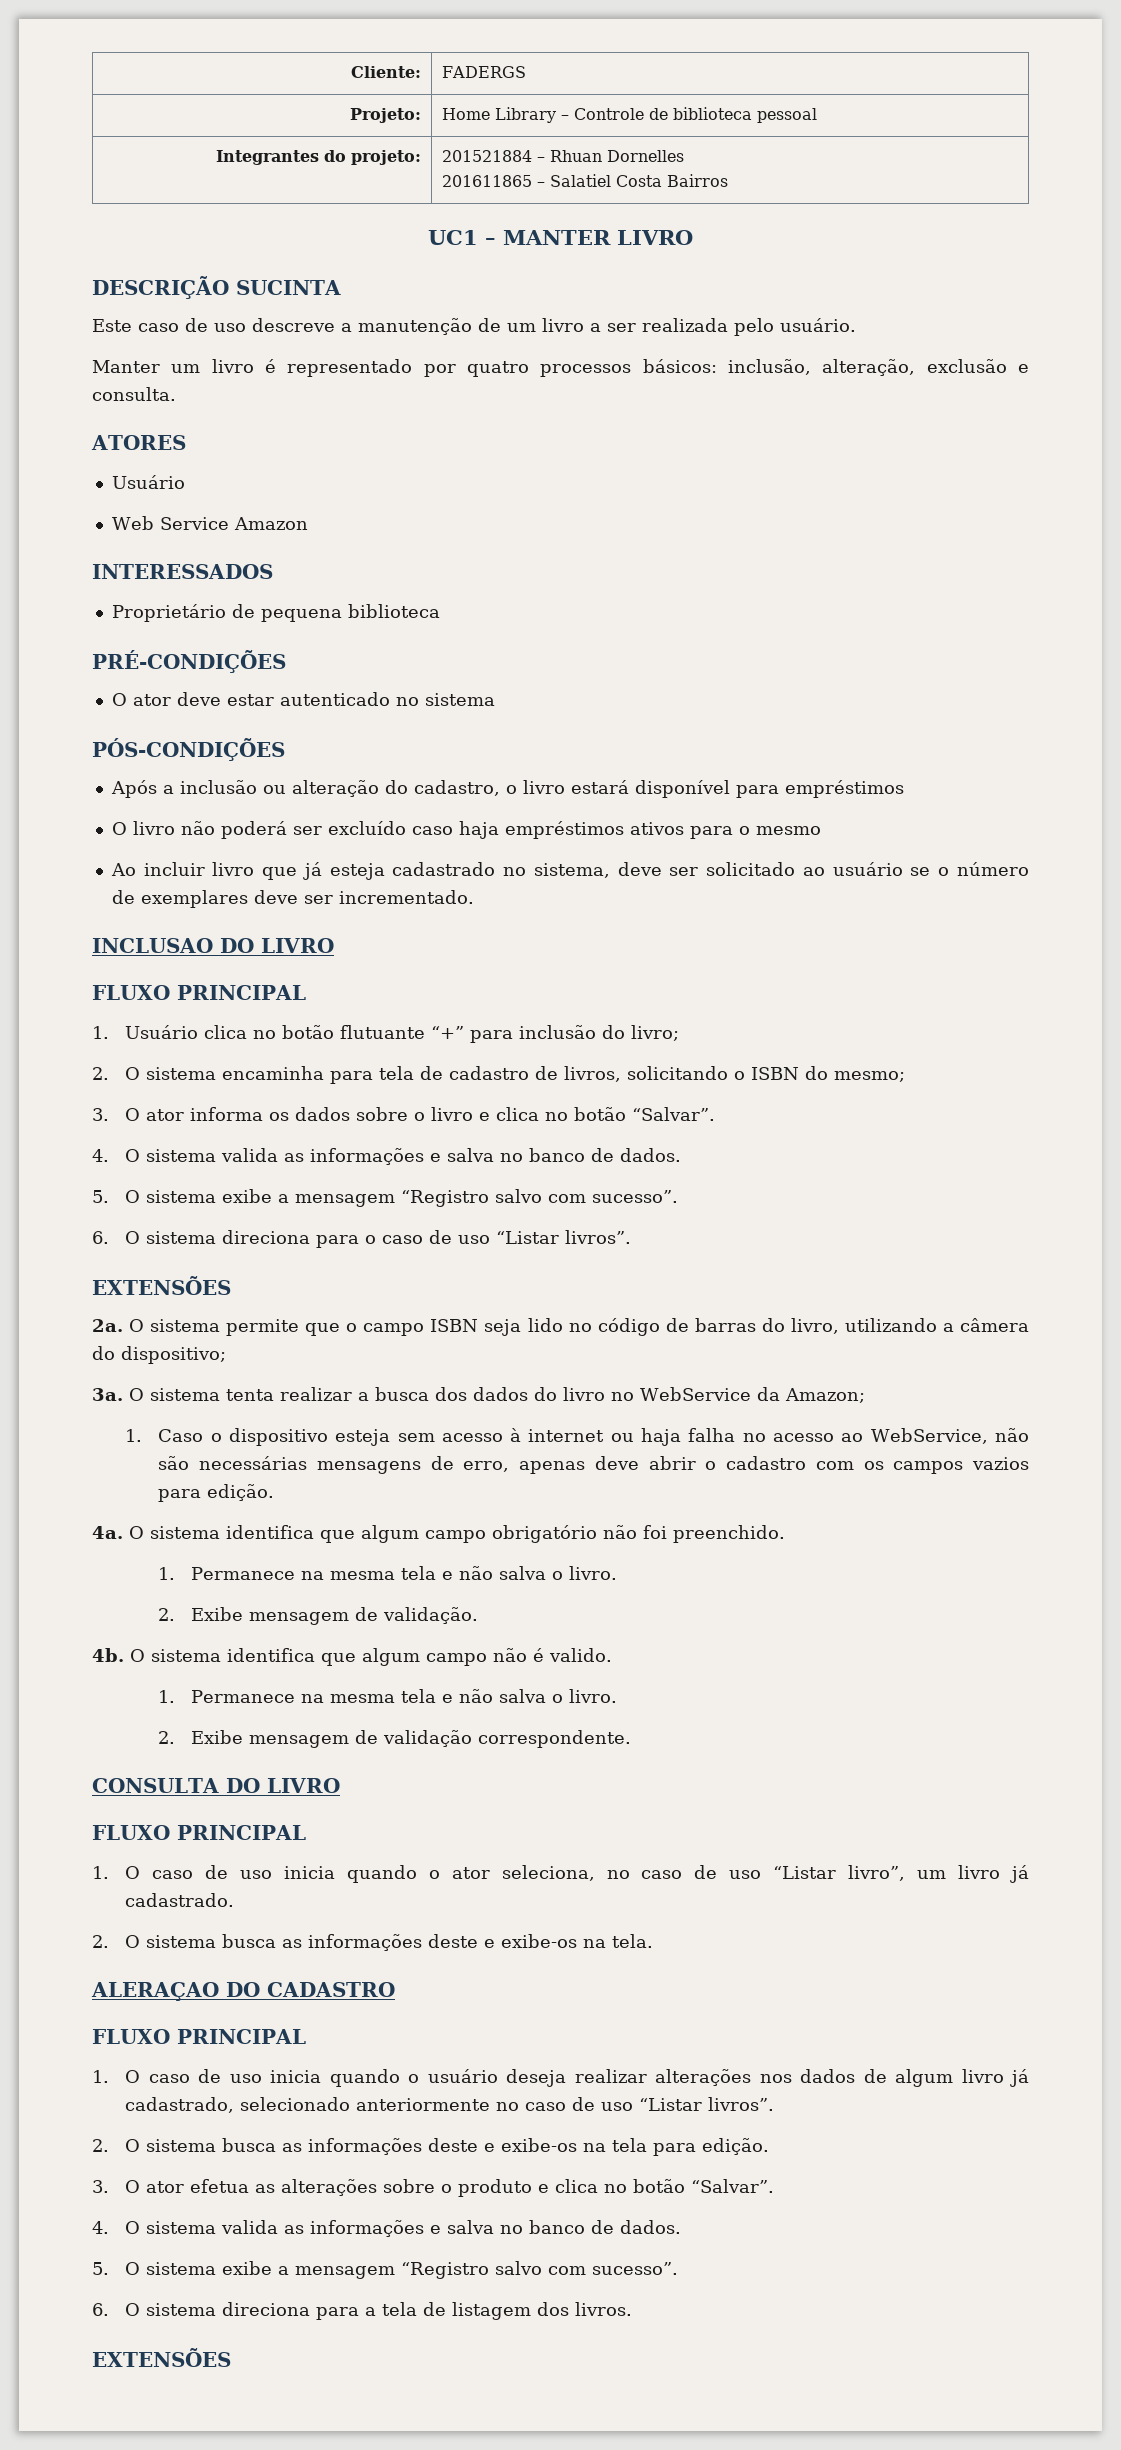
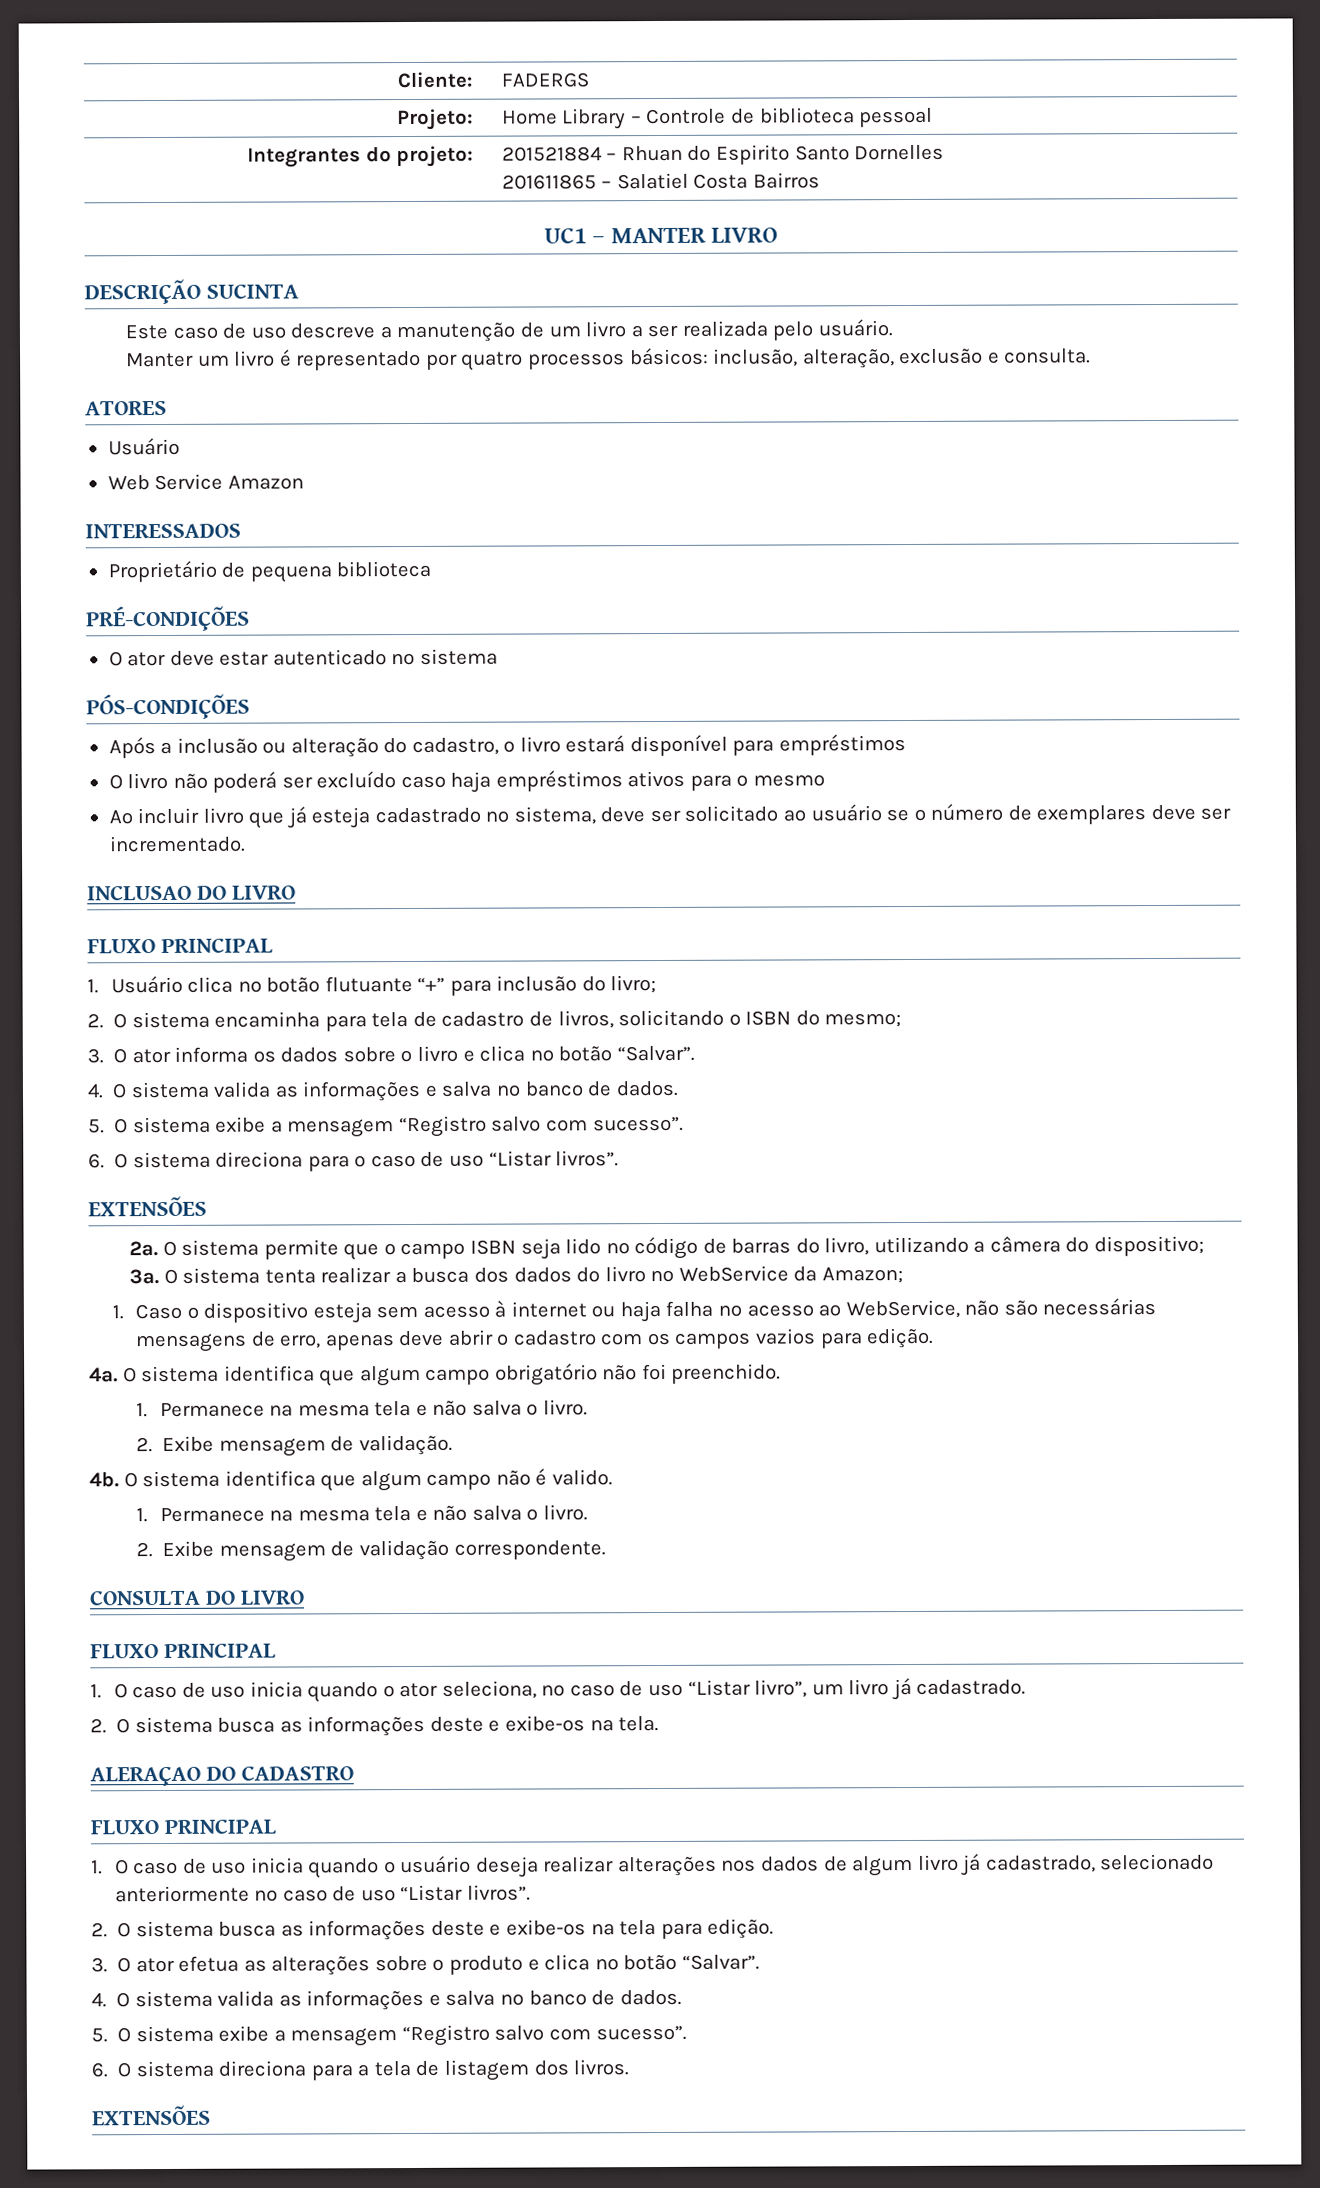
(602, 156) none -> [687,144,850,165] do Espirito Santo

